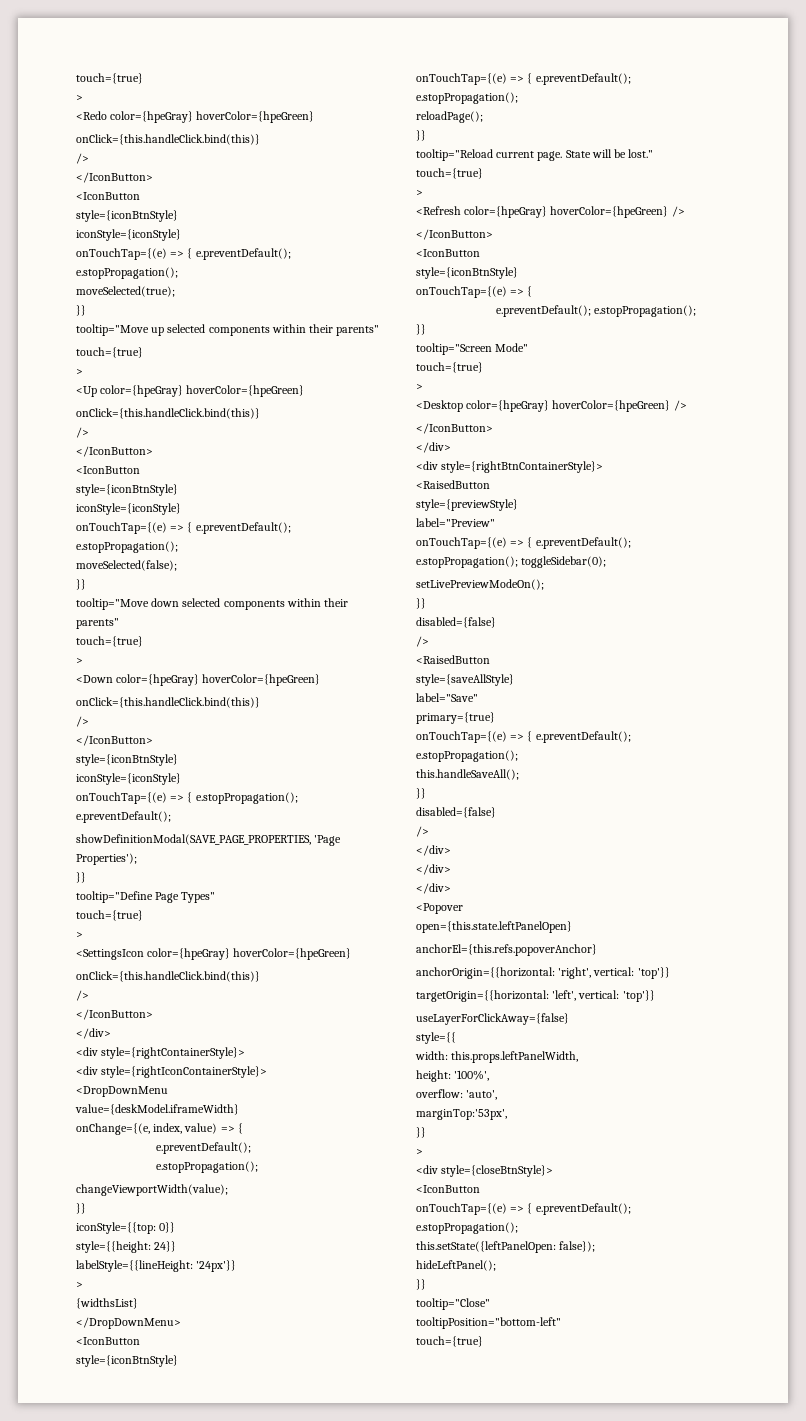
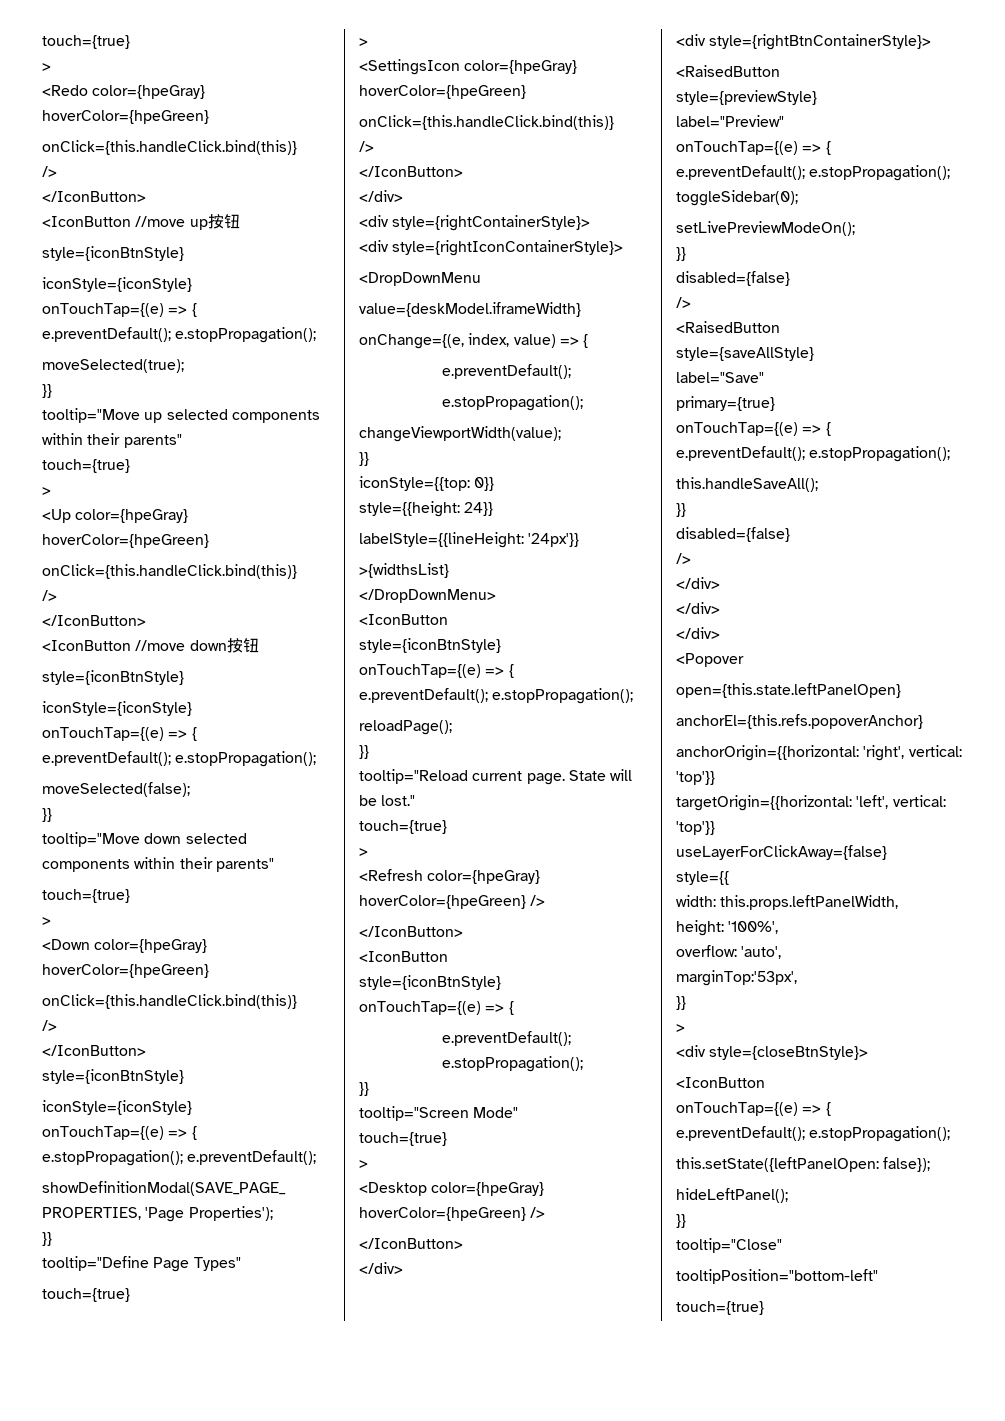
(140, 196) none -> [135,214,240,230] //move up按钮
(140, 470) none -> [135,638,259,653] //move down按钮
[76,1282,83,1288] [76,1298,138,1309] > // {widthsList} -> [359,563,449,578] >{widthsList}

